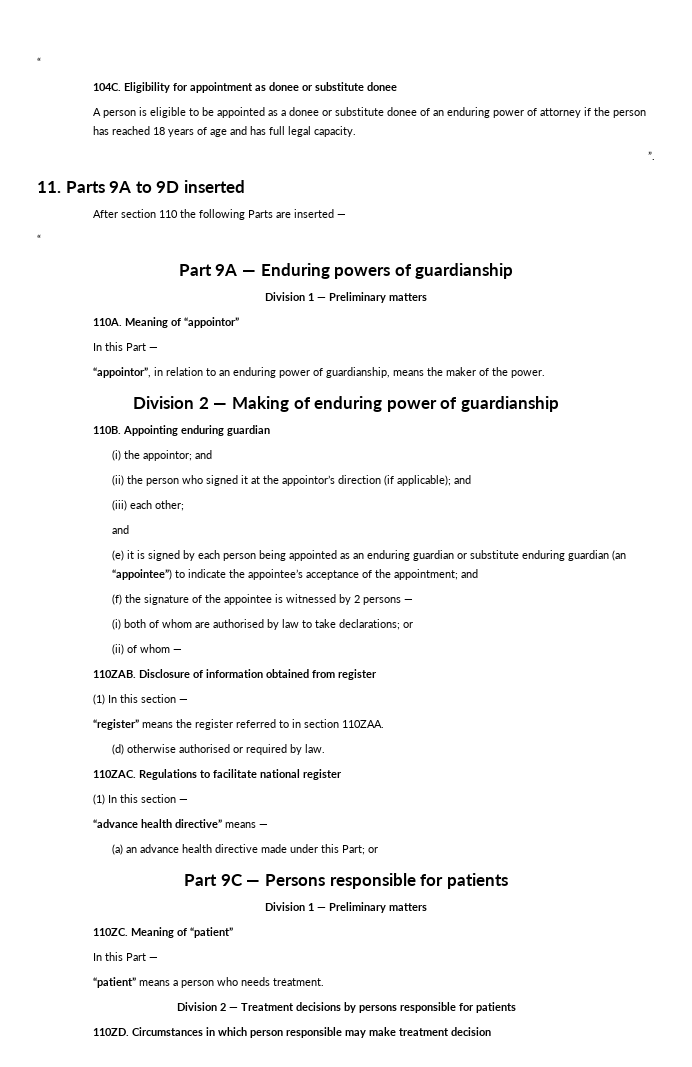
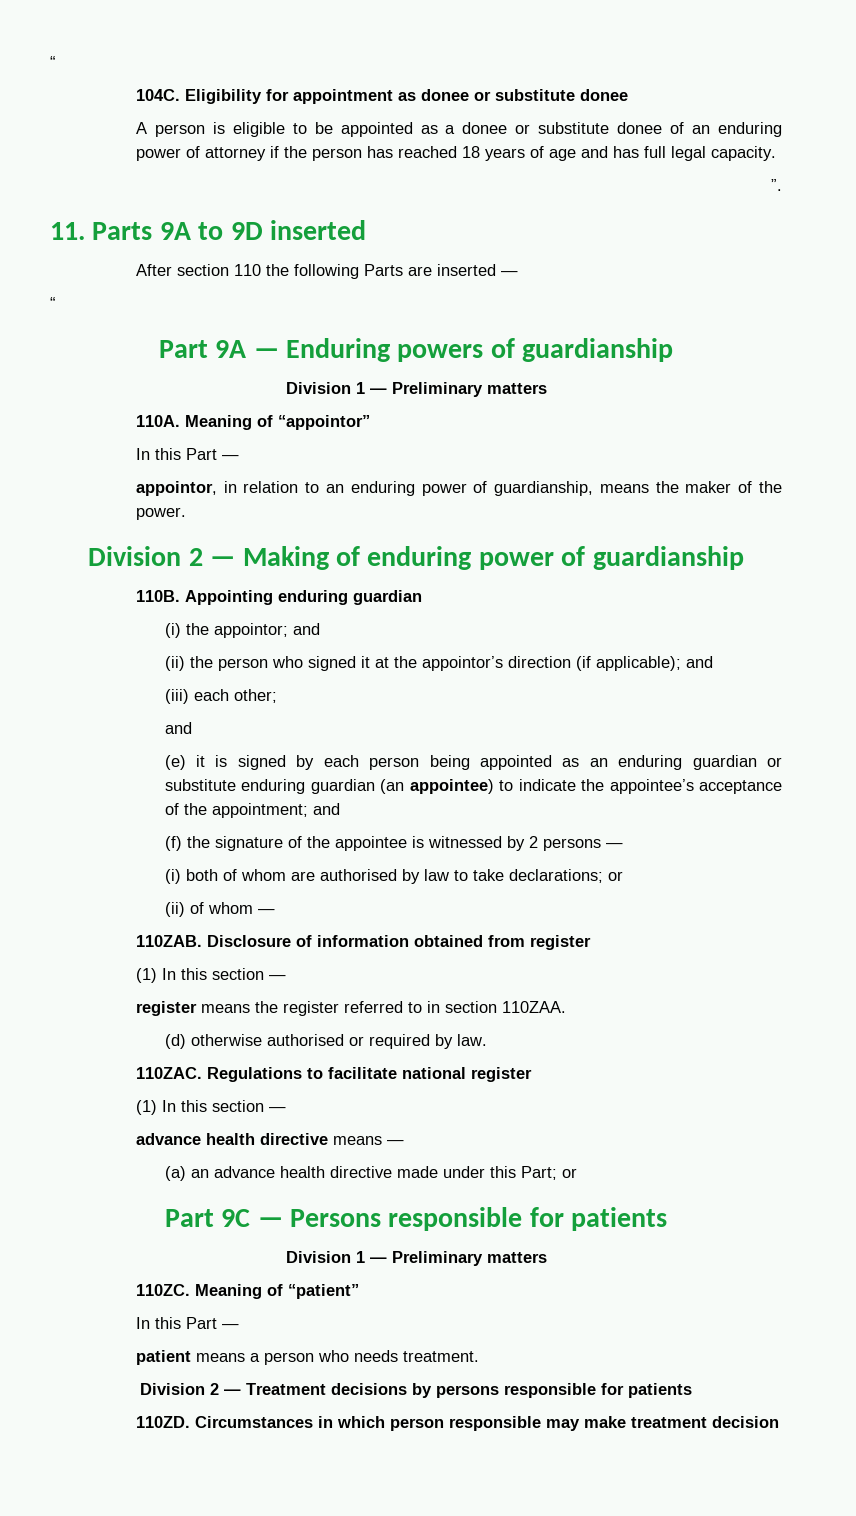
[93,367,152,378] “appointor”, -> [135,481,217,496] appointor,
[111,569,172,580] “appointee”) -> [409,779,494,794] appointee)
[93,719,140,730] “register” -> [135,1001,197,1016] register
[93,819,223,828] “advance health directive” -> [135,1133,328,1145] advance health directive
[93,977,137,988] “patient” -> [135,1350,191,1365] patient

